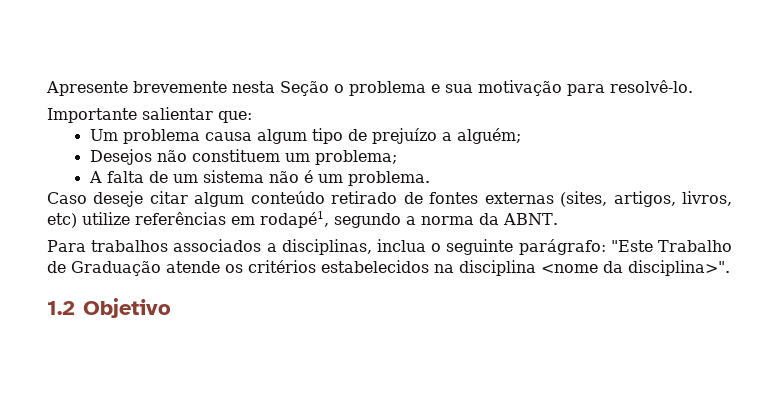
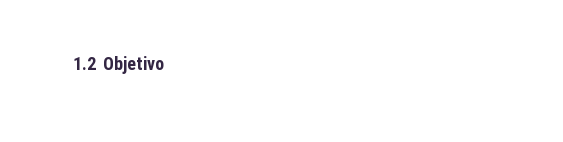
[46,80,693,96] [47,107,252,123] [89,128,521,144] [89,149,397,165] [88,170,430,186] [47,191,733,207] [47,211,558,228] [47,239,732,255] [47,260,730,276] Apresente brevemente nesta Seção o problema e sua motivação para resolvê-lo. // Importante salientar que: // Um problema causa algum tipo de prejuízo a alguém; // Desejos não constituem um problema; // A falta de um sistema não é um problema. // Caso deseje citar algum conteúdo retirado de fontes externas (sites, artigos, livros, etc) utilize referências em rodapé1, segundo a norma da ABNT. // Para trabalhos associados a disciplinas, inclua o seguinte parágrafo: "Este Trabalho de Graduação atende os critérios estabelecidos na disciplina <nome da disciplina>". // -> (73, 63) none

